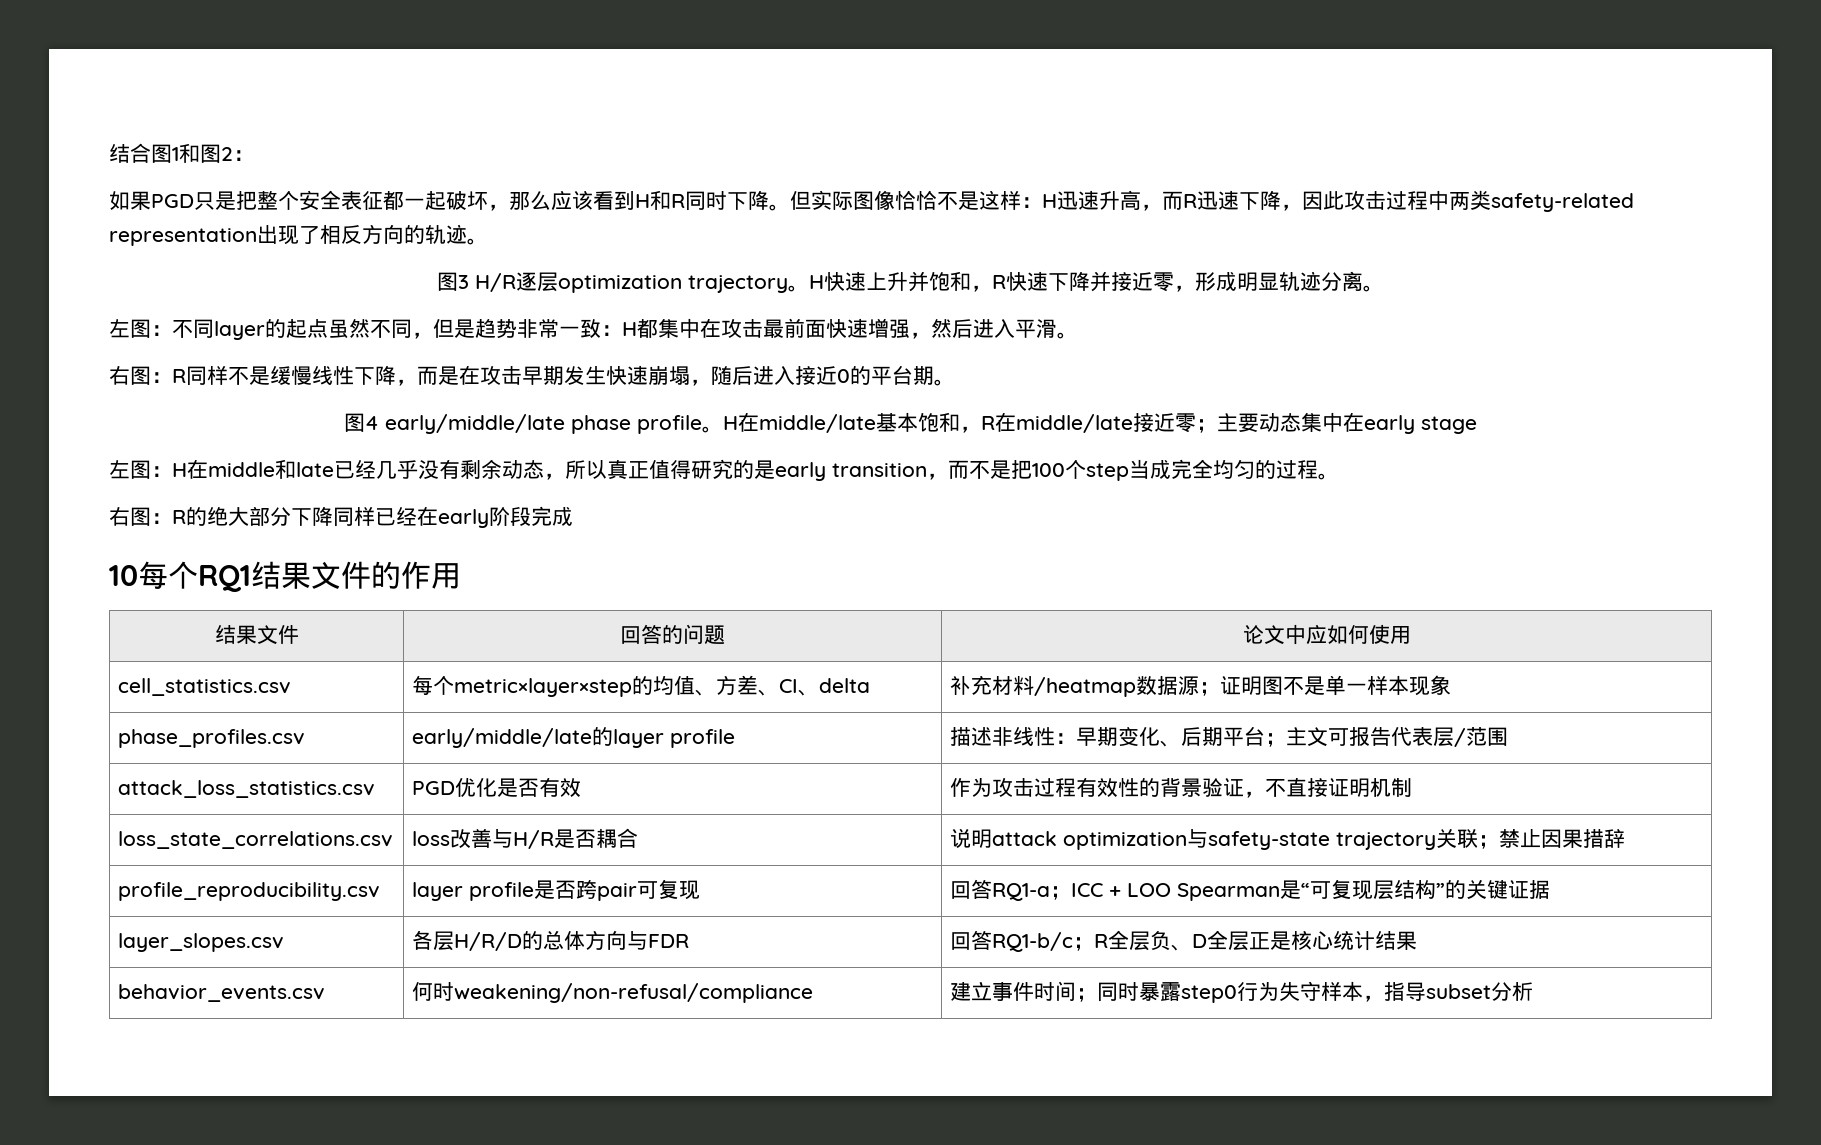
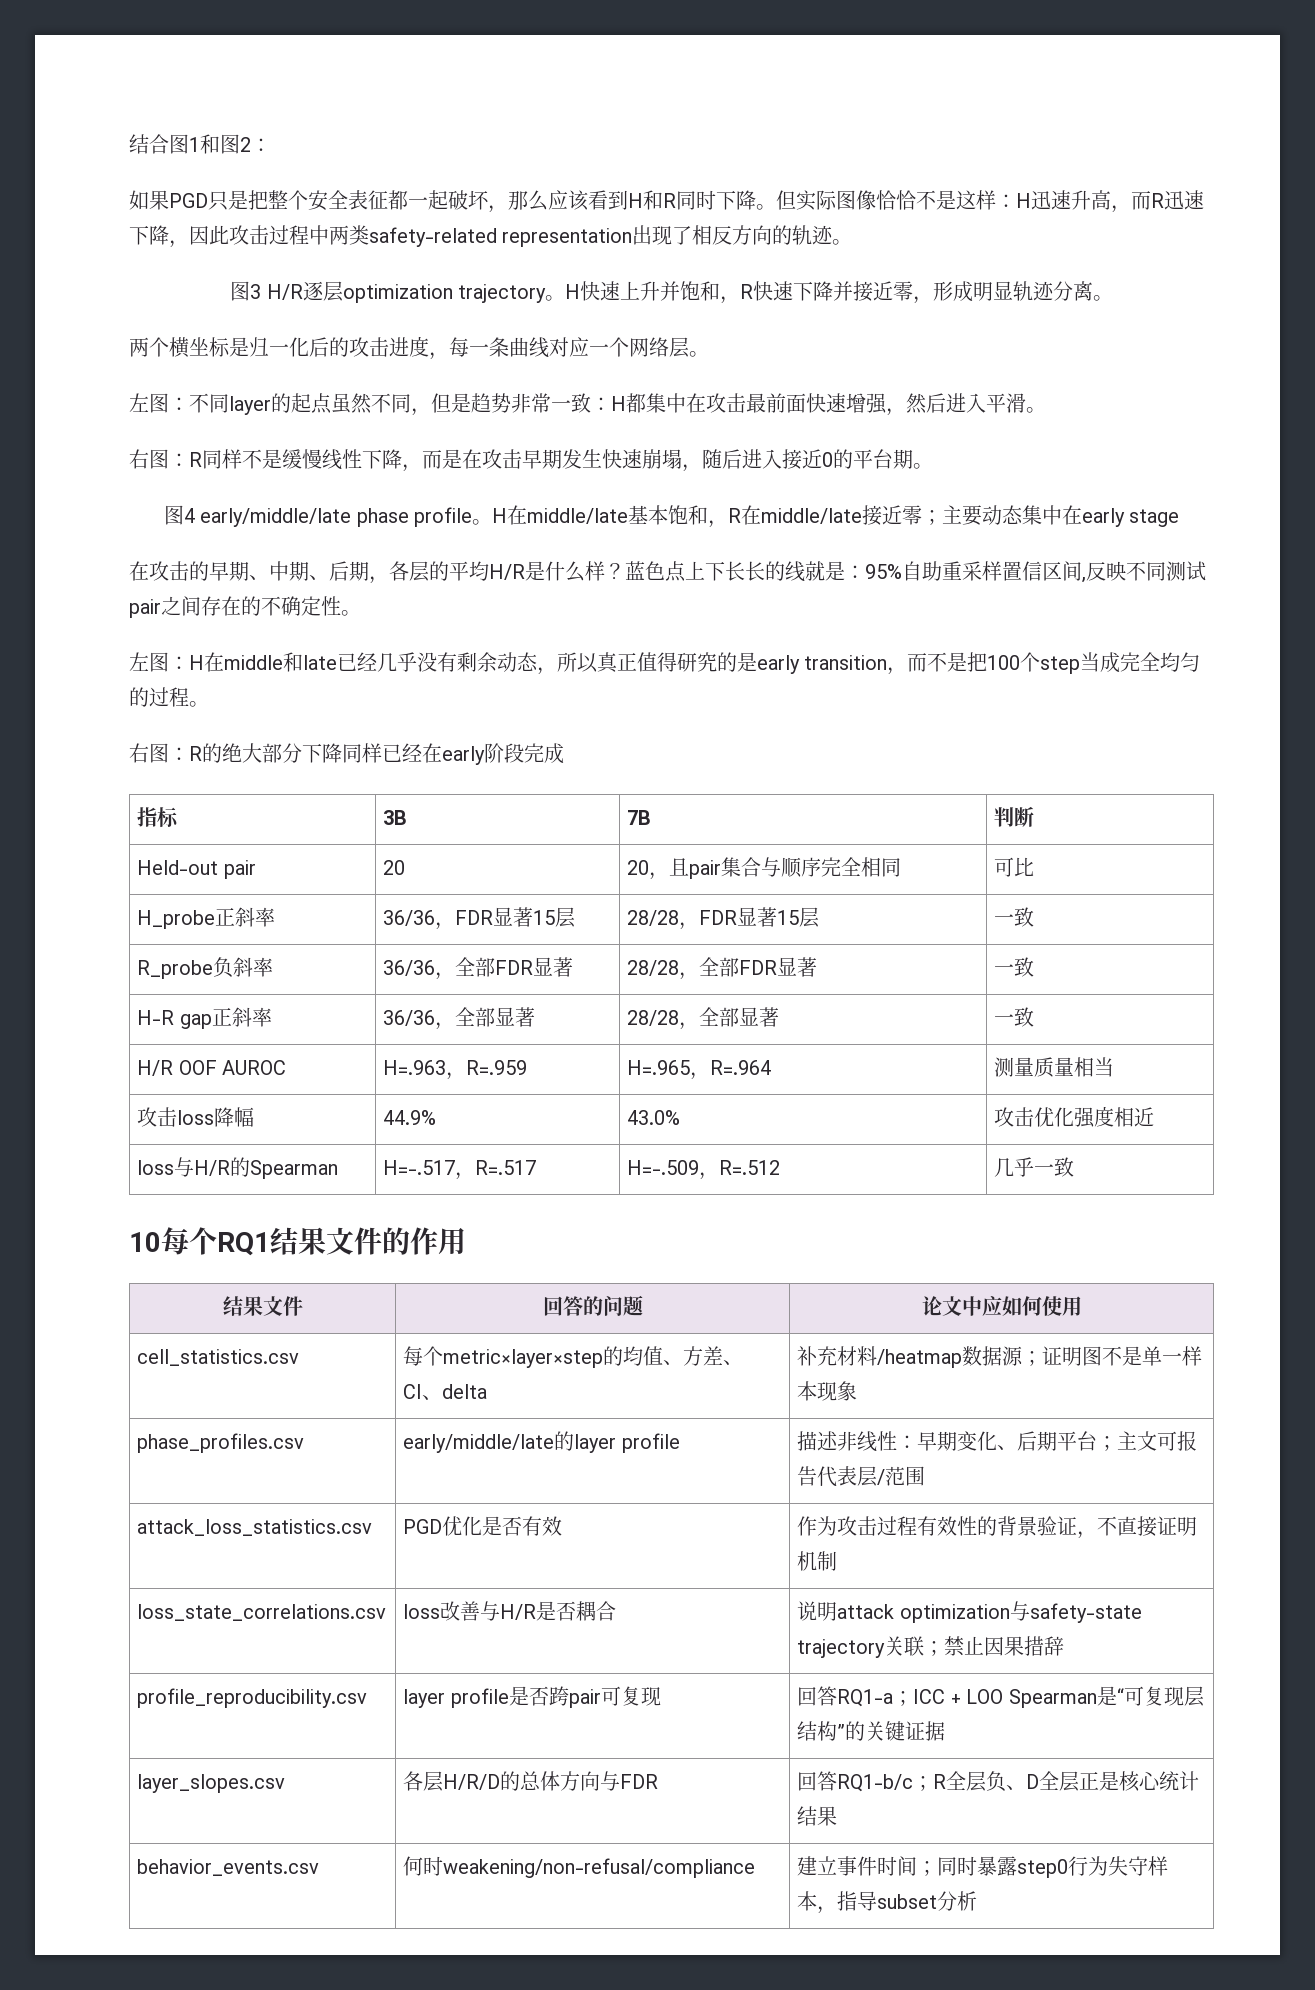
(1384, 288) none -> [129,336,709,360] // 两个横坐标是归一化后的攻击进度，每一条曲线对应一个网络层。
(1477, 425) none -> [129,561,1206,584] [129,596,361,618] // 在攻击的早期、中期、后期，各层的平均H/R是什么样？蓝色点上下长长的线就是：95%自助重采样置信区间,反映不同测试pair之间存在的不确定性。
(573, 516) none -> [137,807,180,828] [383,810,408,825] [627,810,652,825] [994,806,1035,827] [137,860,256,879] [383,860,406,875] [627,857,902,880] [994,857,1035,877] [137,907,276,929] [383,907,576,930] [627,907,820,930] [994,907,1035,927] [137,957,274,979] [383,957,574,980] [627,957,818,980] [994,957,1035,977] [137,1007,272,1029] [383,1007,536,1030] [627,1007,780,1030] [994,1007,1035,1027] [137,1060,287,1076] [383,1060,528,1080] [627,1060,772,1080] [994,1057,1115,1077] [137,1107,255,1127] [383,1110,437,1125] [627,1110,681,1125] [994,1106,1155,1128] [137,1157,339,1179] [383,1160,537,1180] [627,1160,781,1180] [994,1157,1075,1177] // 指标 | 3B | 7B | 判断 // Held-out pair | 20 | 20，且pair集合与顺序完全相同 | 可比 // H_probe正斜率 | 36/36，FDR显著15层 | 28/28，FDR显著15层 | 一致 // R_probe负斜率 | 36/36，全部FDR显著 | 28/28，全部FDR显著 | 一致 // H-R gap正斜率 | 36/36，全部显著 | 28/28，全部显著 | 一致 // H/R OOF AUROC | H=.963，R=.959 | H=.965，R=.964 | 测量质量相当 // 攻击loss降幅 | 44.9% | 43.0% | 攻击优化强度相近 // loss与H/R的Spearman | H=-.517，R=.517 | H=-.509，R=.512 | 几乎一致

